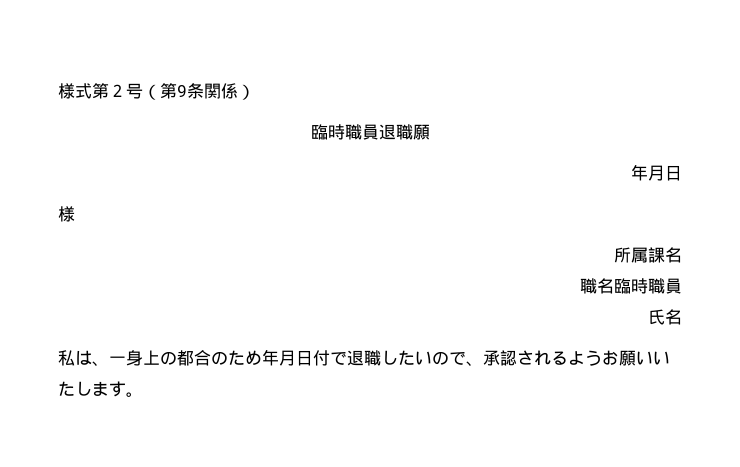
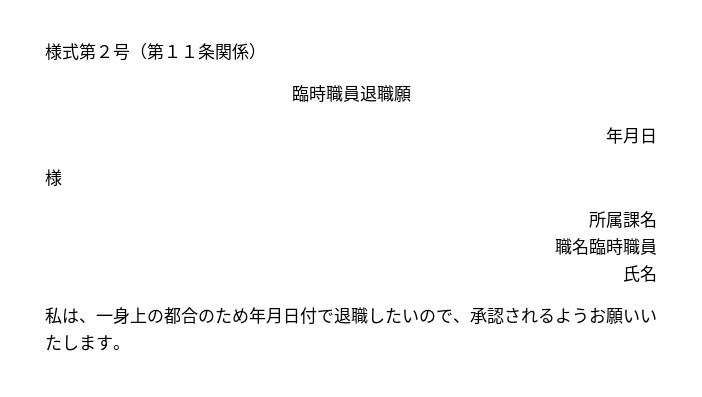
[177,85,187,97] 9 -> [164,45,198,58] １１

